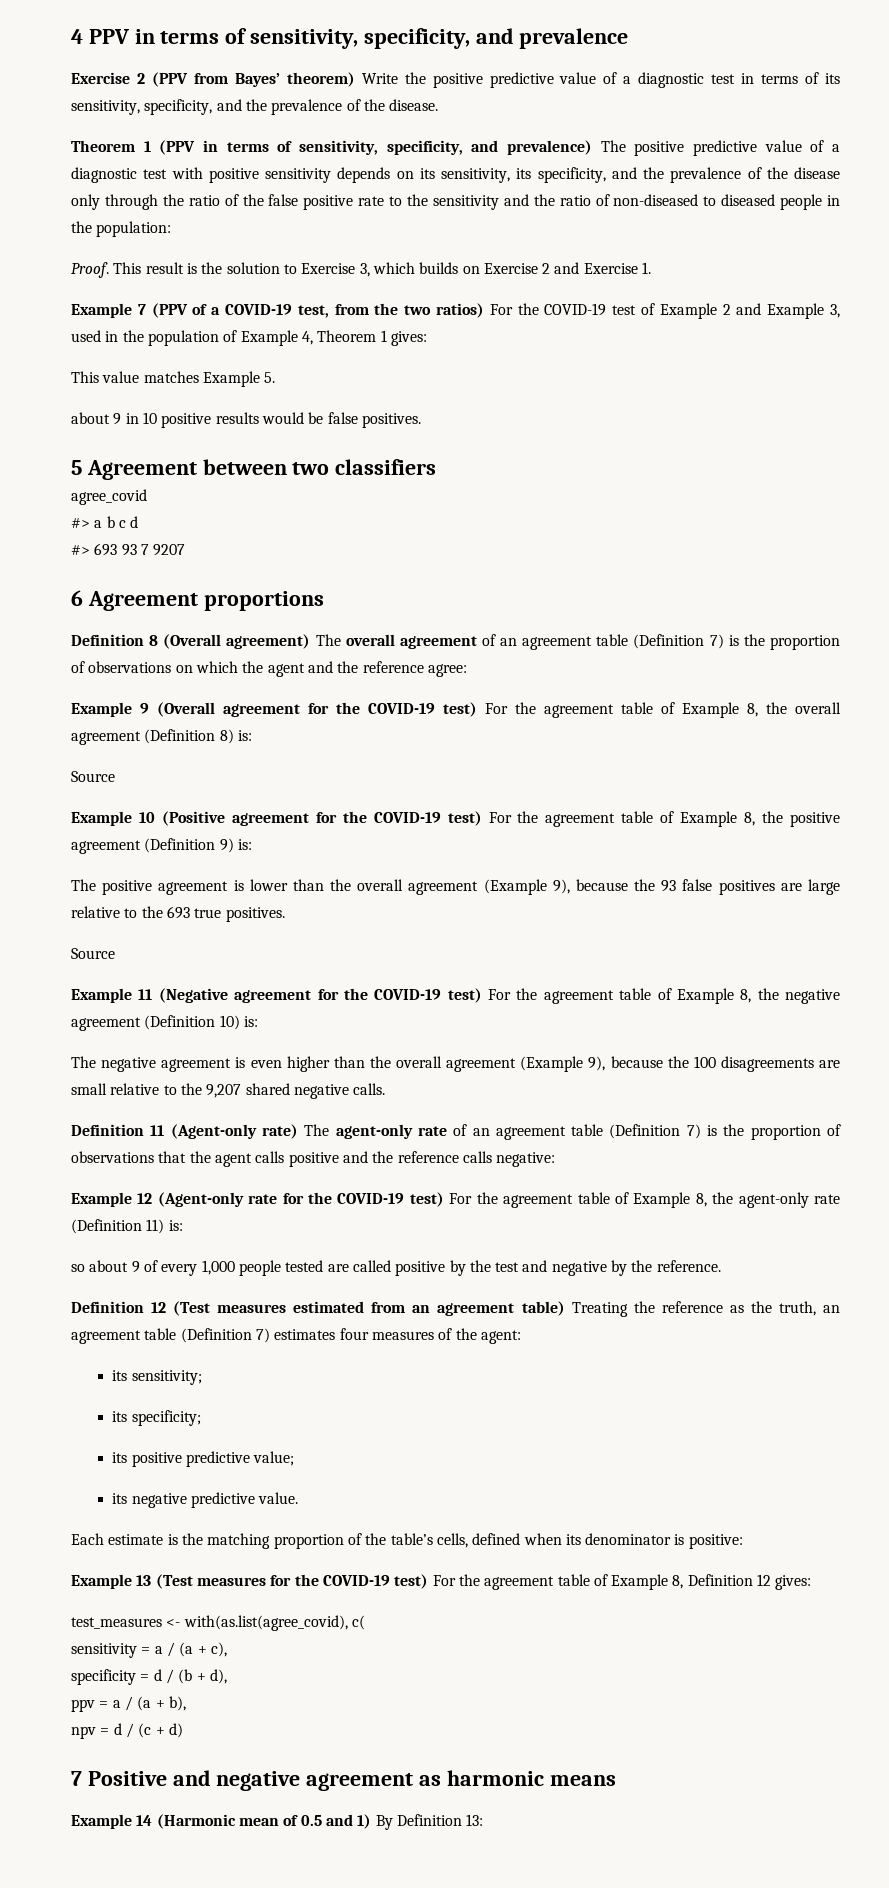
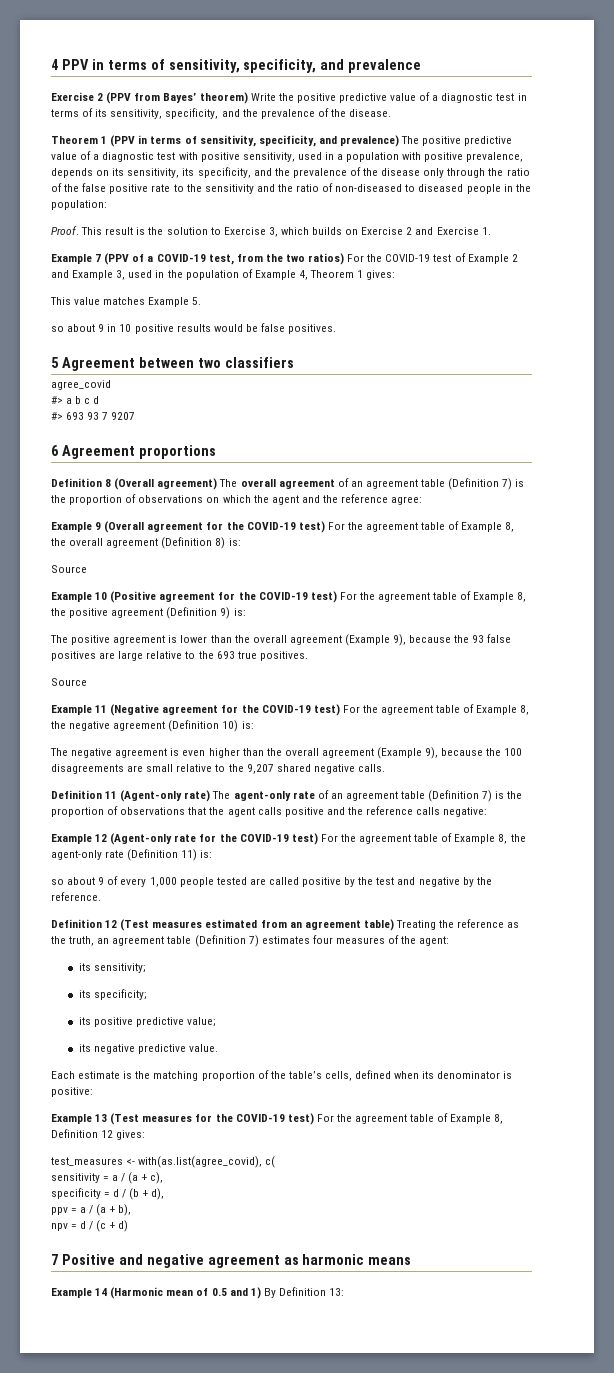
[265,168,331,183] sensitivity -> [242,152,524,162] sensitivity, used in a population with positive prevalence,
(276, 377) none -> [51,326,64,332] so

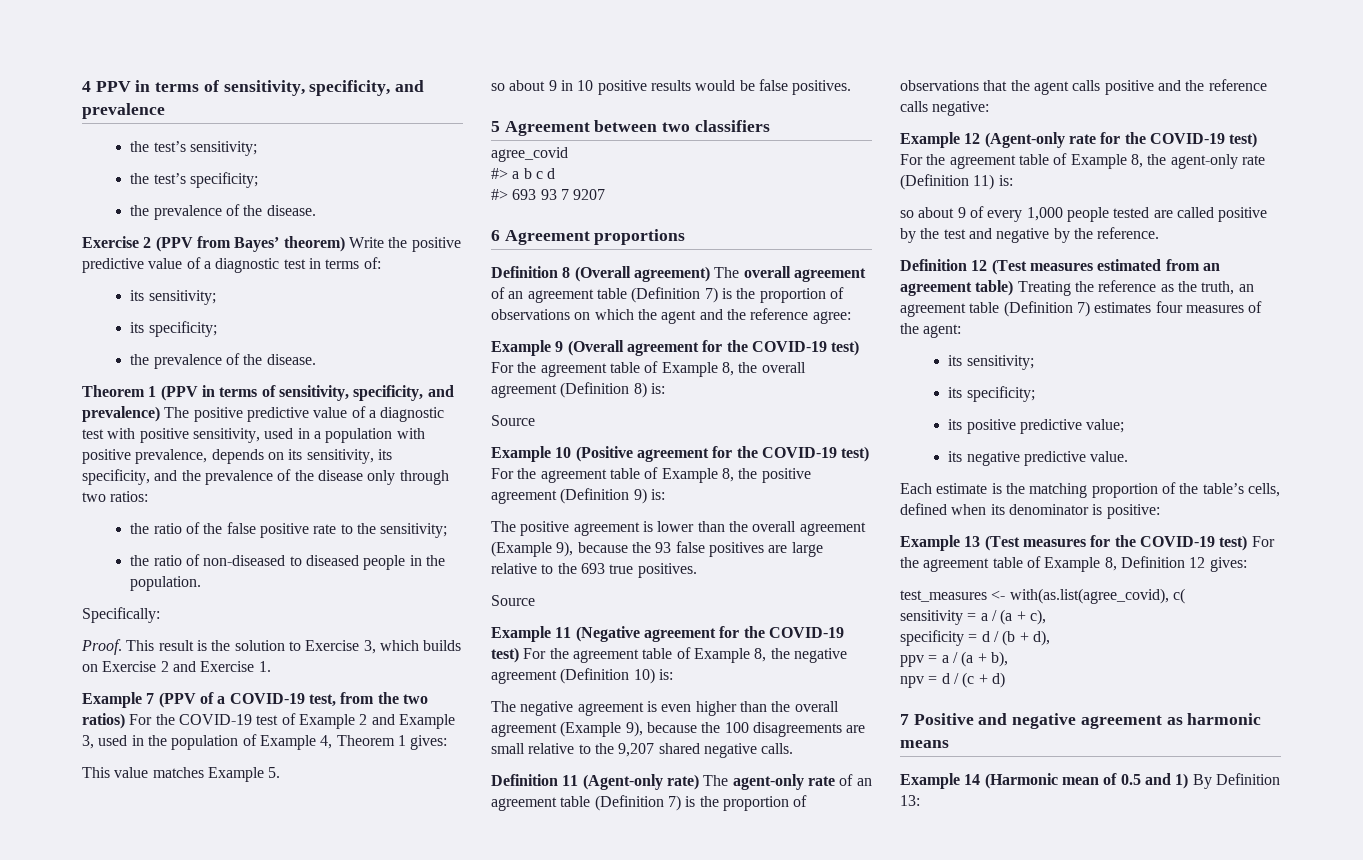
(422, 66) none -> [130,141,258,156] [130,172,259,188] [130,204,316,220] // the test’s sensitivity; // the test’s specificity; // the prevalence of the disease.
[82,108,240,119] of its sensitivity, specificity, and -> [363,257,381,269] [130,290,216,305] [130,321,217,337] of: // its sensitivity; // its specificity; //
(486, 173) none -> [82,491,149,502] two ratios: //
[204,184,275,194] sensitivity and -> [380,523,448,538] sensitivity; //
[51,200,107,210] population: -> [130,576,202,591] [82,607,160,623] population. // Specifically:

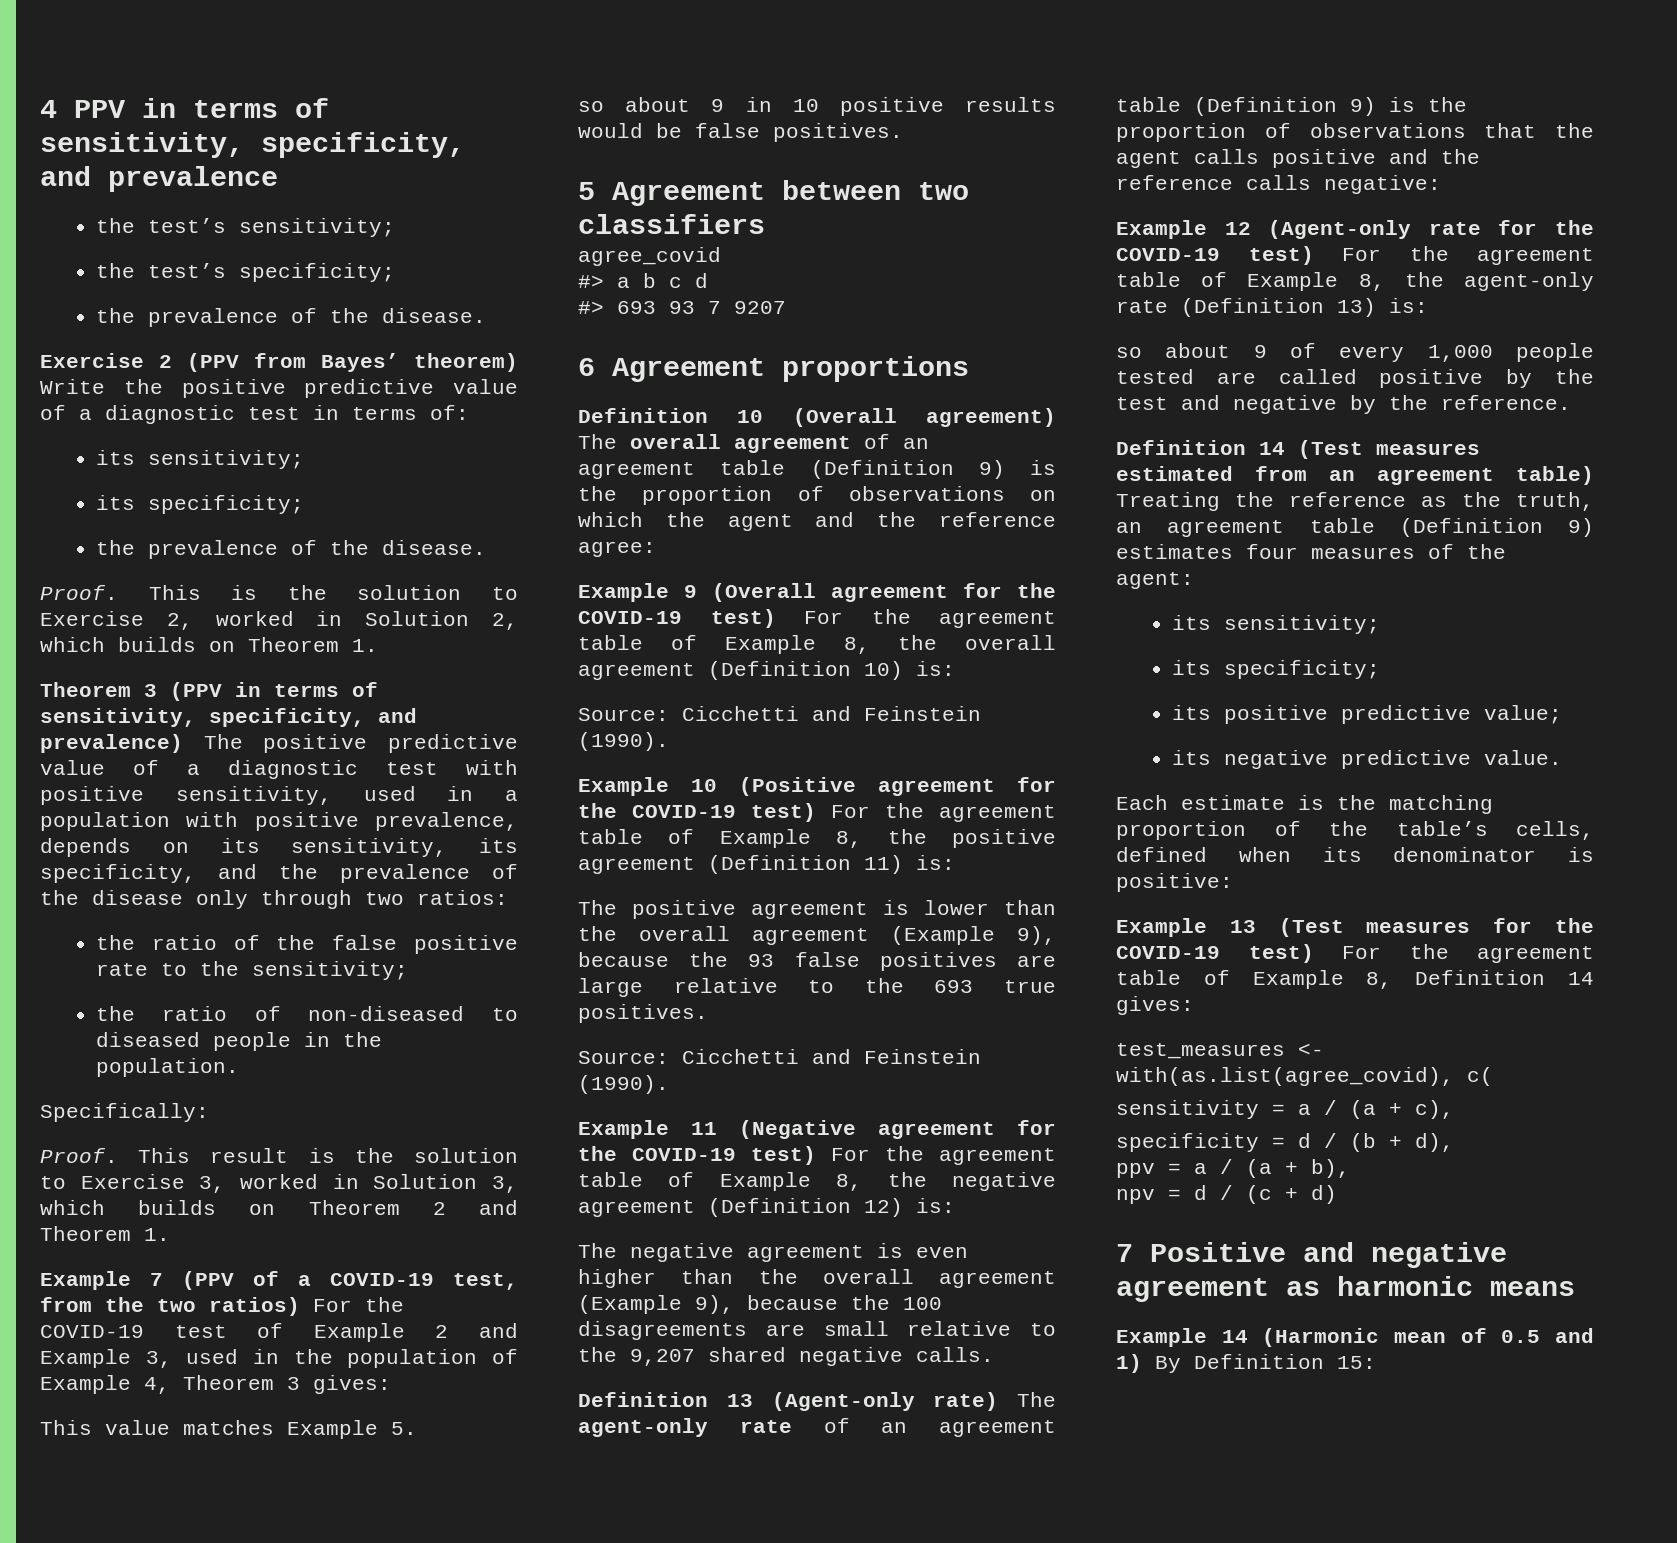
[82,385,157,397] Theorem 1 -> [40,585,518,600] [40,611,518,630] [40,637,378,652] [40,682,157,697] Proof. This is the solution to Exercise 2, worked in Solution 2, which builds on Theorem 1. // Theorem 3
[379,640,462,651] [82,661,255,672] which builds on Exercise 2 and Exercise -> [239,1174,518,1193] [40,1200,518,1215] [40,1226,131,1241] worked in Solution 3, which builds on Theorem 2 and Theorem
[397,735,406,746] 1 -> [287,1377,300,1390] 3
[562,267,571,278] 8 -> [737,410,764,423] 10
[704,287,718,303] 7) -> [978,460,1005,479] 9)
[633,382,665,398] [491,415,535,426] 8) is: // Source -> [864,661,955,680] [578,706,981,721] [578,732,669,751] 10) is: // Source: Cicchetti and Feinstein (1990).
[633,488,647,504] 9) -> [864,855,903,874] 11)
[491,595,535,606] Source -> [578,1049,981,1064] [578,1075,669,1094] Source: Cicchetti and Feinstein (1990).
[633,668,655,684] 10) -> [864,1198,903,1217] 12)
[562,775,579,786] 11 -> [726,1394,753,1407] 13
[667,795,681,811] 7) -> [1350,97,1376,116] 9)
[973,174,995,190] 11) -> [1337,298,1376,317] 13)
[971,260,988,271] 12 -> [1259,442,1285,455] 14
[1076,301,1090,317] 7) -> [1568,518,1594,537] 9)
[1189,557,1206,568] 12 -> [1568,972,1594,985] 14
[900,795,920,806] 13: -> [1337,1356,1376,1369] 15:

